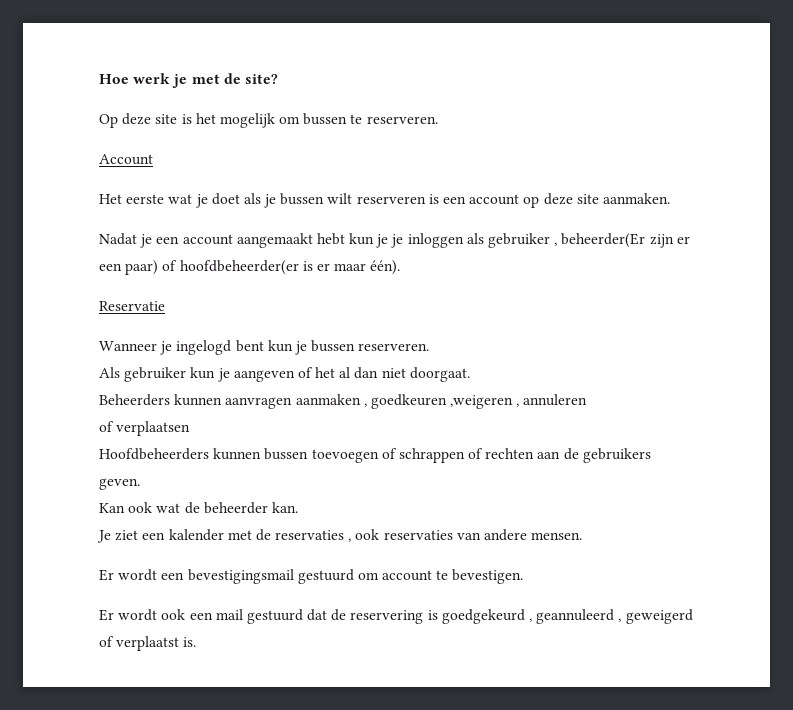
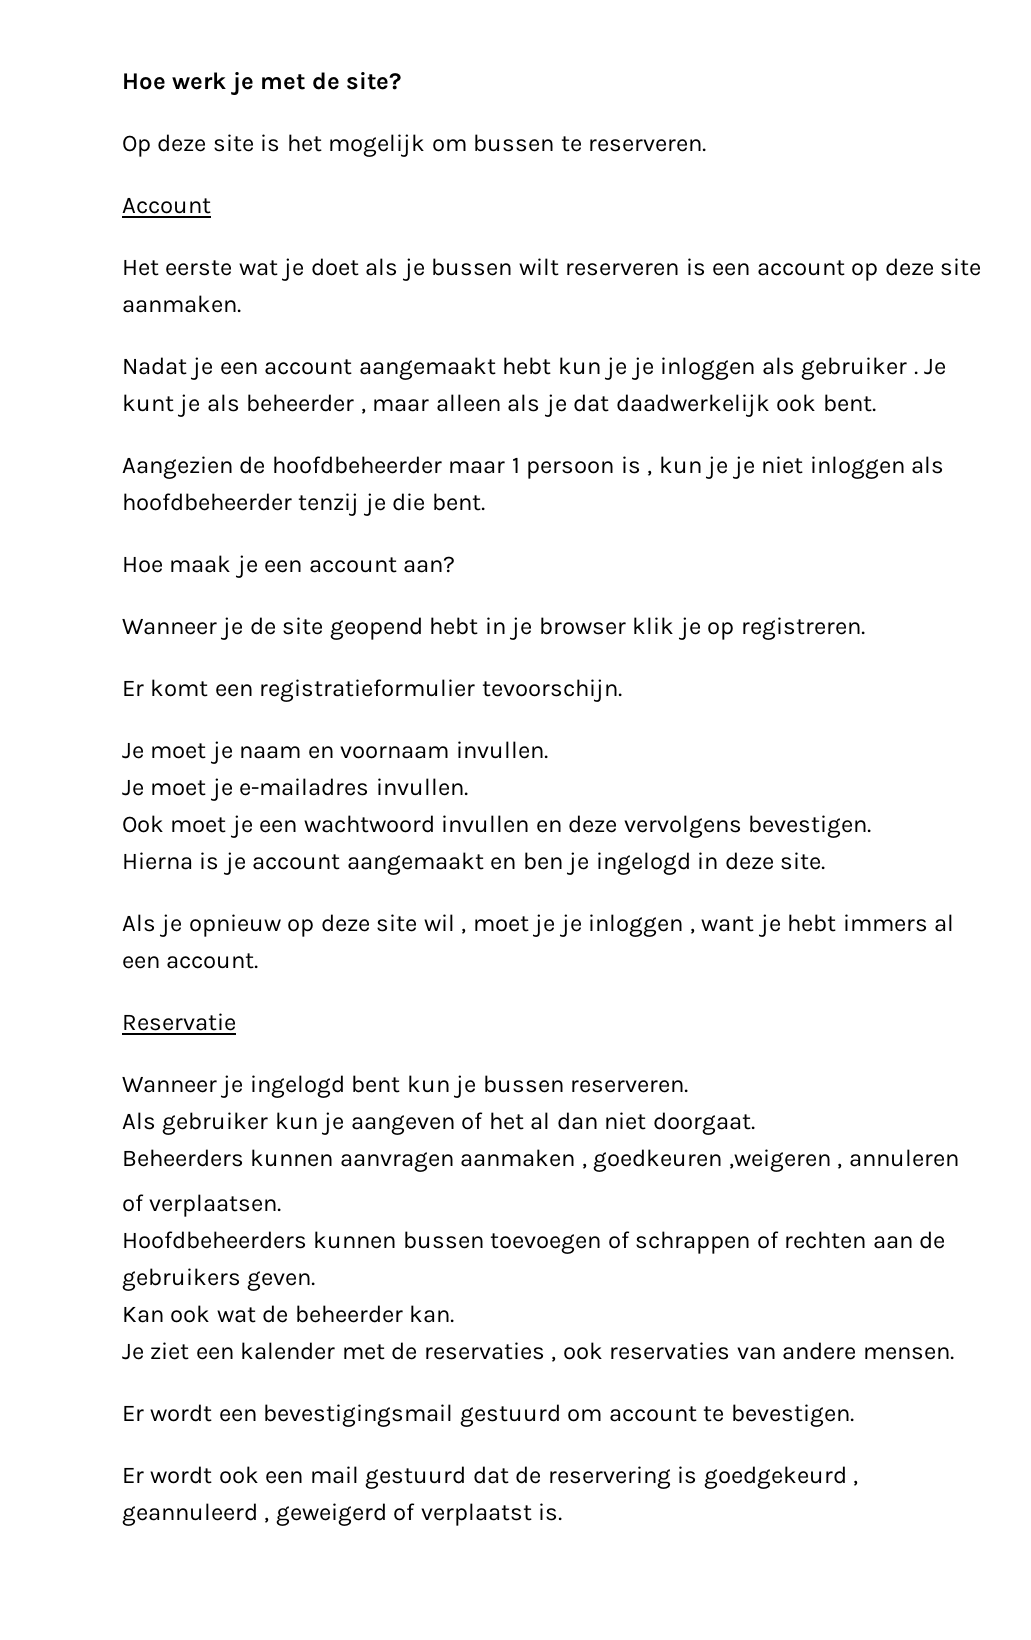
[554,233,690,248] [99,260,401,275] , beheerder(Er zijn er een paar) of hoofdbeheerder(er is er maar één). -> [913,358,947,375] [122,394,876,417] [122,456,945,479] [122,493,485,516] [122,555,456,578] [122,617,865,640] [122,679,622,702] [122,741,548,764] [122,778,468,801] [122,815,872,838] [122,852,826,875] [122,914,955,937] [122,953,259,969] . Je kunt je als beheerder , maar alleen als je dat daadwerkelijk ook bent. // Aangezien de hoofdbeheerder maar 1 persoon is , kun je je niet inloggen als hoofdbeheerder tenzij je die bent. // Hoe maak je een account aan? // Wanneer je de site geopend hebt in je browser klik je op registreren. // Er komt een registratieformulier tevoorschijn. // Je moet je naam en voornaam invullen. // Je moet je e-mailadres invullen. // Ook moet je een wachtwoord invullen en deze vervolgens bevestigen. // Hierna is je account aangemaakt en ben je ingelogd in deze site. // Als je opnieuw op deze site wil , moet je je inloggen , want je hebt immers al een account.
[116,421,191,436] verplaatsen -> [149,1194,282,1217] verplaatsen.

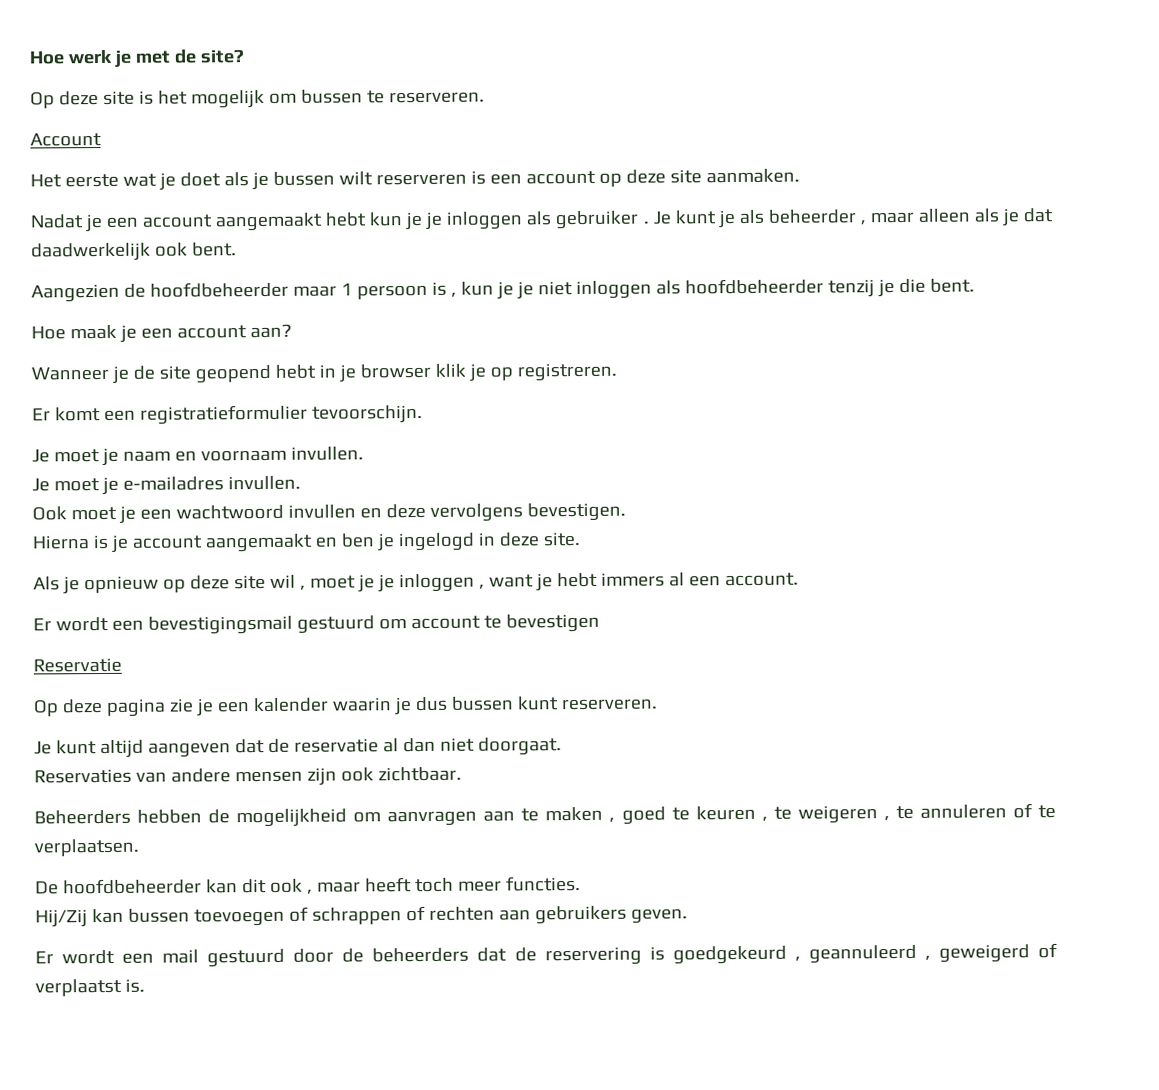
[122,1013,236,1031] [122,1075,689,1098] [122,1112,755,1135] [122,1149,959,1172] [122,1194,282,1217] [122,1231,946,1254] [122,1268,316,1291] [122,1305,455,1323] [122,1342,954,1362] // Reservatie // Wanneer je ingelogd bent kun je bussen reserveren. // Als gebruiker kun je aangeven of het al dan niet doorgaat. // Beheerders kunnen aanvragen aanmaken , goedkeuren ,weigeren , annuleren // of verplaatsen. // Hoofdbeheerders kunnen bussen toevoegen of schrappen of rechten aan de gebruikers geven. // Kan ook wat de beheerder kan. // Je ziet een kalender met de reservaties , ook reservaties van andere mensen. -> (799, 579) none
[730,1404,854,1427] [122,1466,259,1484] bevestigen. // Er wordt ook -> [505,613,600,633] [33,657,122,673] [33,696,658,717] [34,737,562,759] [34,766,462,786] [34,803,1056,828] [34,838,139,857] [35,876,581,895] [35,905,688,928] [35,949,116,965] bevestigen // Reservatie // Op deze pagina zie je een kalender waarin je dus bussen kunt reserveren. // Je kunt altijd aangeven dat de reservatie al dan niet doorgaat. // Reservaties van andere mensen zijn ook zichtbaar. // Beheerders hebben de mogelijkheid om aanvragen aan te maken , goed te keuren , te weigeren , te annuleren of te verplaatsen. // De hoofdbeheerder kan dit ook , maar heeft toch meer functies. // Hij/Zij kan bussen toevoegen of schrappen of rechten aan gebruikers geven. // Er wordt
(467, 1477) none -> [293,947,470,963] door de beheerders

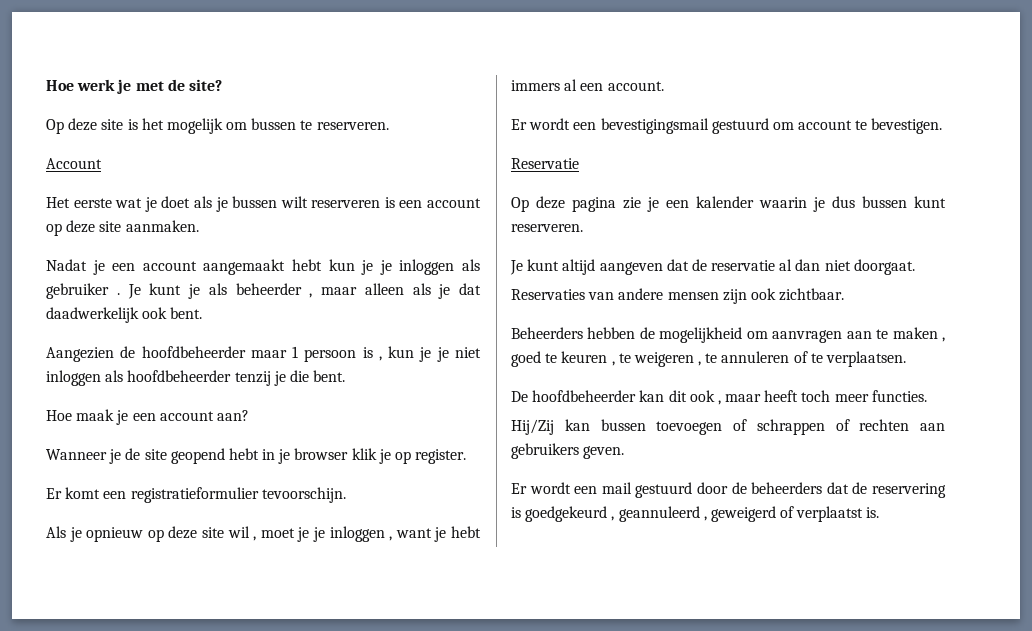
[516,362,617,382] registreren. -> [415,449,467,464] register.
[32,446,364,467] [32,475,301,496] [32,502,626,524] [32,531,581,553] // Je moet je naam en voornaam invullen. // Je moet je e-mailadres invullen. // Ook moet je een wachtwoord invullen en deze vervolgens bevestigen. // Hierna is je account aangemaakt en ben je ingelogd in deze site. -> (346, 495) none
[505,613,600,633] bevestigen -> [871,118,943,134] bevestigen.

